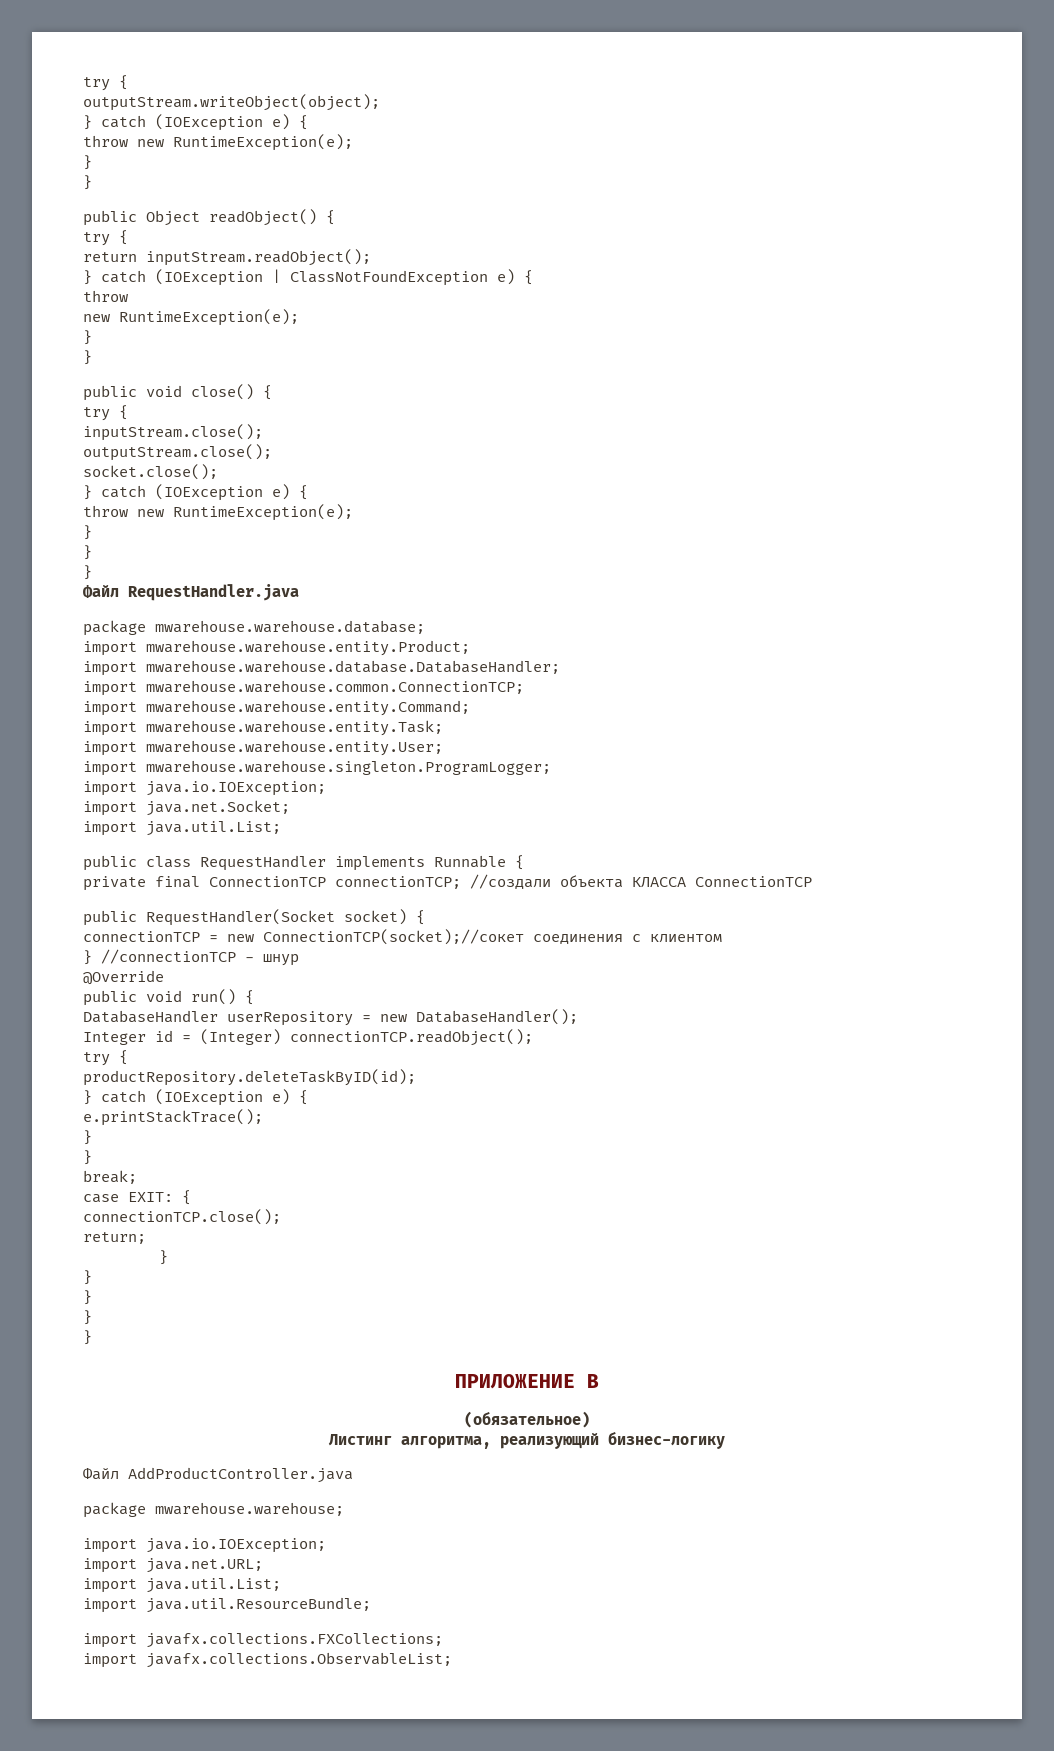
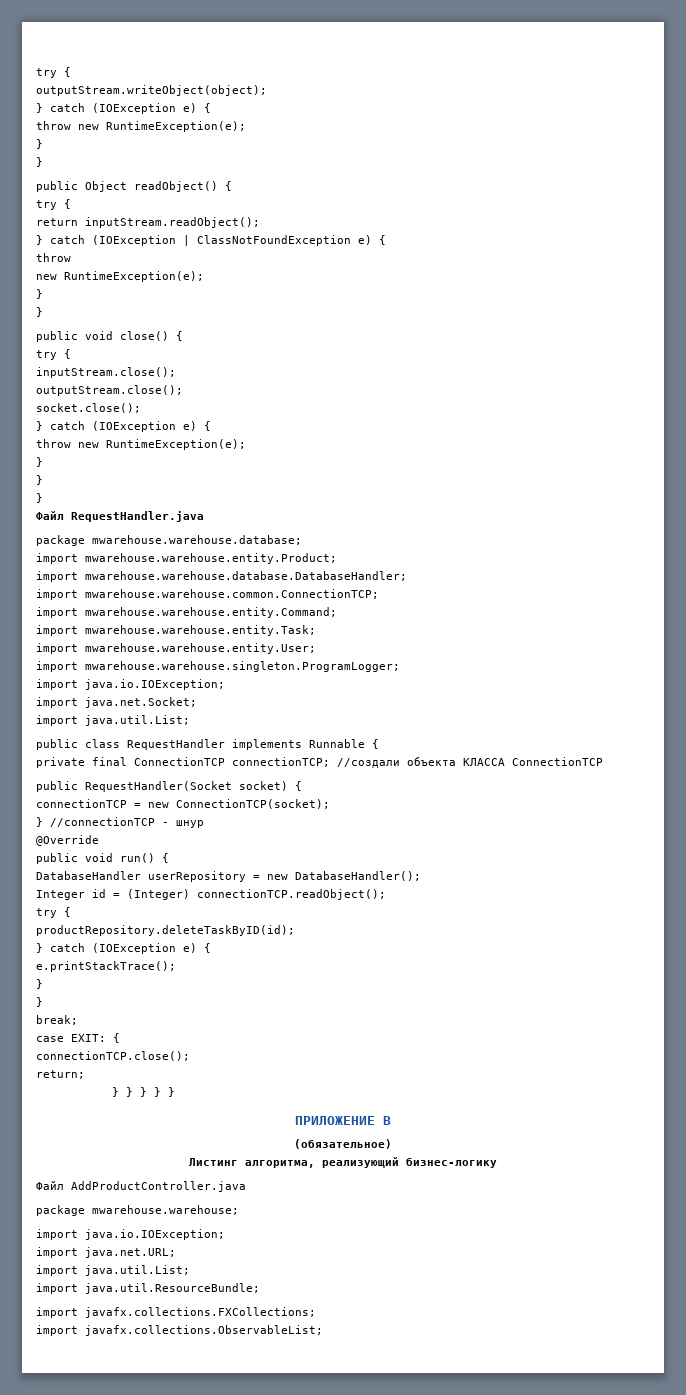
[263,929,722,945] ConnectionTCP(socket);//сокет соединения с клиентом -> [176,799,330,809] ConnectionTCP(socket);
[83,1270,92,1285] [83,1290,92,1305] [83,1310,92,1325] // } // } // } // -> [126,1087,162,1097] } } }

